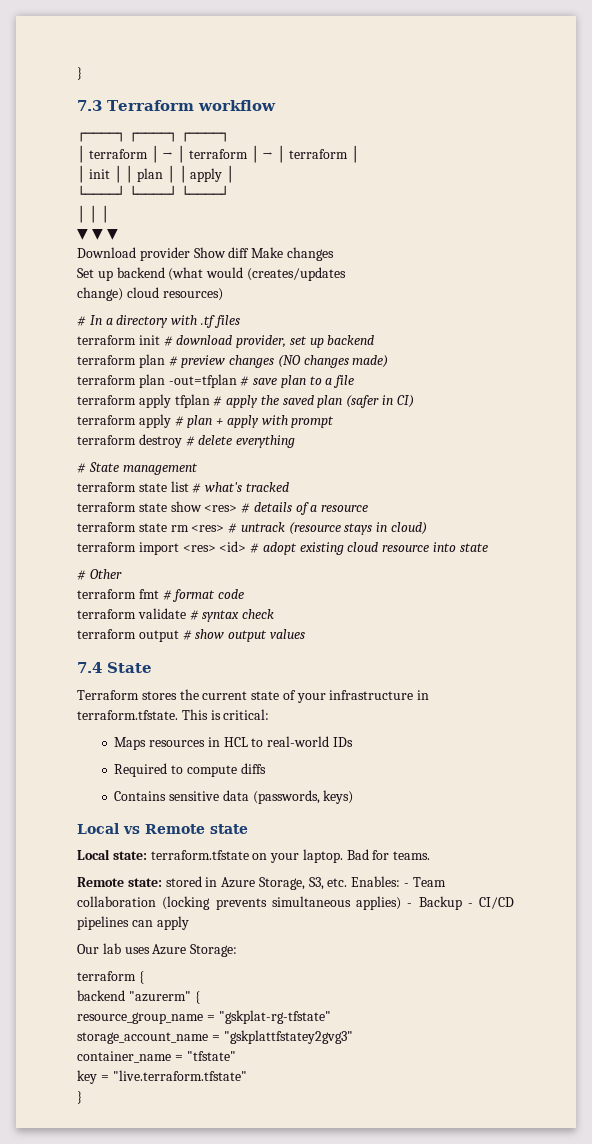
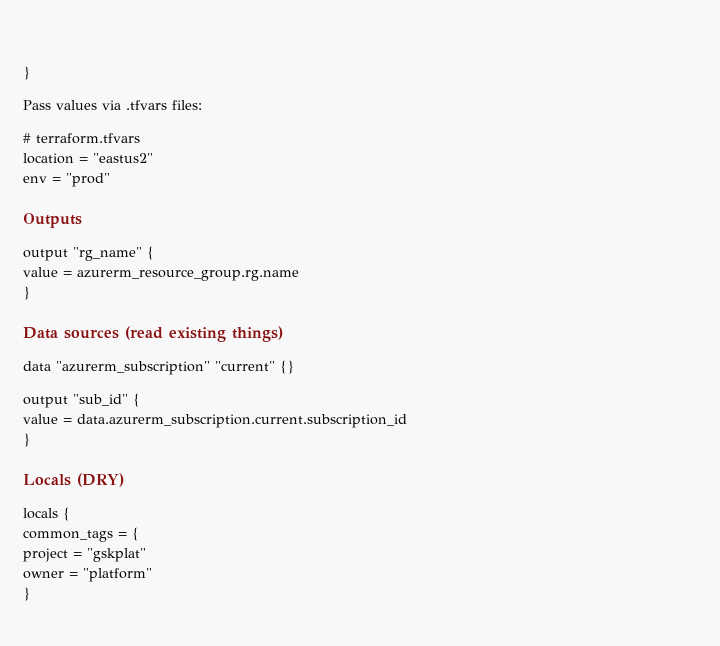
[77,67,82,80] [77,100,276,111] [77,132,229,142] [77,145,359,163] [77,165,235,183] [77,185,229,199] [77,205,109,223] [77,229,118,240] [77,247,334,261] [77,267,346,281] [77,287,223,301] [77,315,240,328] [77,335,375,348] [77,354,389,368] [77,374,355,388] [77,394,414,408] [77,414,335,428] [77,434,296,448] [77,462,198,475] [77,481,289,493] [77,501,369,515] [77,522,428,535] [77,541,488,555] [77,569,122,580] [77,589,245,602] [77,608,275,622] [77,629,305,642] [77,662,152,673] [77,689,430,703] [77,709,270,720] [114,736,353,750] [114,763,266,777] [114,790,354,804] [77,823,248,834] [77,849,431,863] [77,876,446,890] [77,896,514,910] [77,916,189,930] [77,943,238,957] [77,971,144,984] [77,990,200,1004] [77,1010,331,1024] [77,1030,353,1044] [77,1051,236,1063] [77,1070,247,1084] } // 7.3 Terraform workflow // ┌────┐ ┌────┐ ┌────┐ // │ terraform │ → │ terraform │ → │ terraform │ // │ init │ │ plan │ │ apply │ // └────┘ └────┘ └────┘ // │ │ │ // ▼ ▼ ▼ // Download provider Show diff Make changes // Set up backend (what would (creates/updates // change) cloud resources) // # In a directory with .tf files // terraform init # download provider, set up backend // terraform plan # preview changes (NO changes made) // terraform plan -out=tfplan # save plan to a file // terraform apply tfplan # apply the saved plan (safer in CI) // terraform apply # plan + apply with prompt // terraform destroy # delete everything // # State management // terraform state list # what's tracked // terraform state show <res> # details of a resource // terraform state rm <res> # untrack (resource stays in cloud) // terraform import <res> <id> # adopt existing cloud resource into state // # Other // terraform fmt # format code // terraform validate # syntax check // terraform output # show output values // 7.4 State // Terraform stores the current state of your infrastructure in terraform.tfstate. This is critical: // Maps resources in HCL to real-world IDs // Required to compute diffs // Contains sensitive data (passwords, keys) // Local vs Remote state // Local state: terraform.tfstate on your laptop. Bad for teams. // Remote state: stored in Azure Storage, S3, etc. Enables: - Team collaboration (locking prevents simultaneous applies) - Backup - CI/CD pipelines can apply // Our lab uses Azure Storage: // terraform { // backend "azurerm" { // resource_group_name = "gskplat-rg-tfstate" // storage_account_name = "gskplattfstatey2gvg3" // container_name = "tfstate" // key = "live.terraform.tfstate" -> [23,66,30,80] [23,100,202,110] [23,133,140,144] [23,153,153,164] [23,173,110,187] [23,213,82,228] [23,246,154,261] [23,267,299,281] [23,286,30,300] [23,326,283,342] [23,360,294,375] [23,393,140,408] [23,414,407,428] [23,433,30,447] [23,473,124,487] [23,507,70,521] [23,527,139,542] [23,548,146,562] [23,568,152,582] } // Pass values via .tfvars files: // # terraform.tfvars // location = "eastus2" // env = "prod" // Outputs // output "rg_name" { // value = azurerm_resource_group.rg.name // } // Data sources (read existing things) // data "azurerm_subscription" "current" {} // output "sub_id" { // value = data.azurerm_subscription.current.subscription_id // } // Locals (DRY) // locals { // common_tags = { // project = "gskplat" // owner = "platform"

